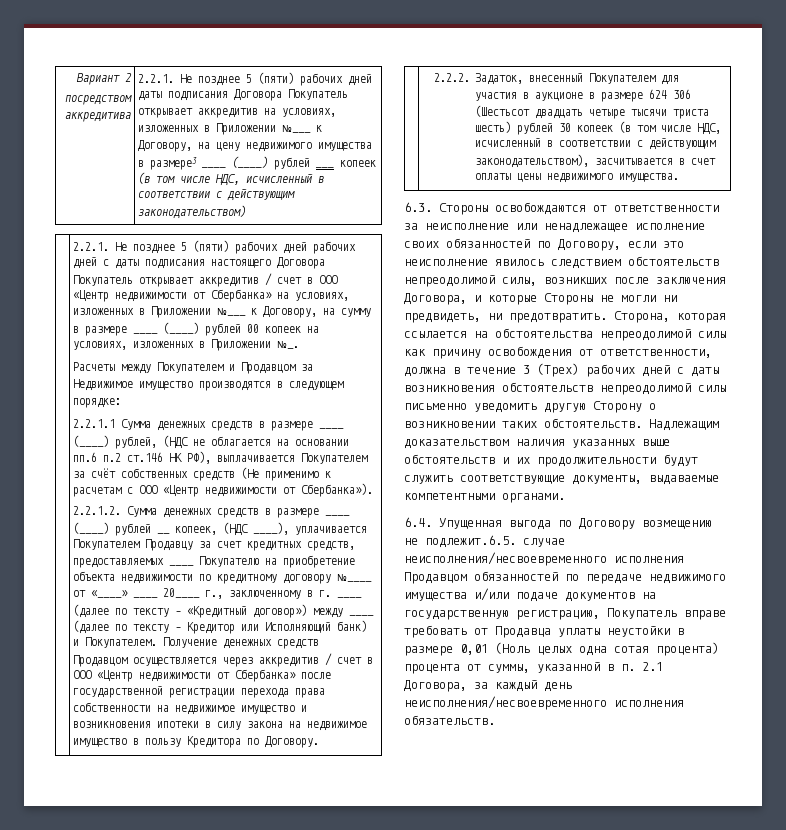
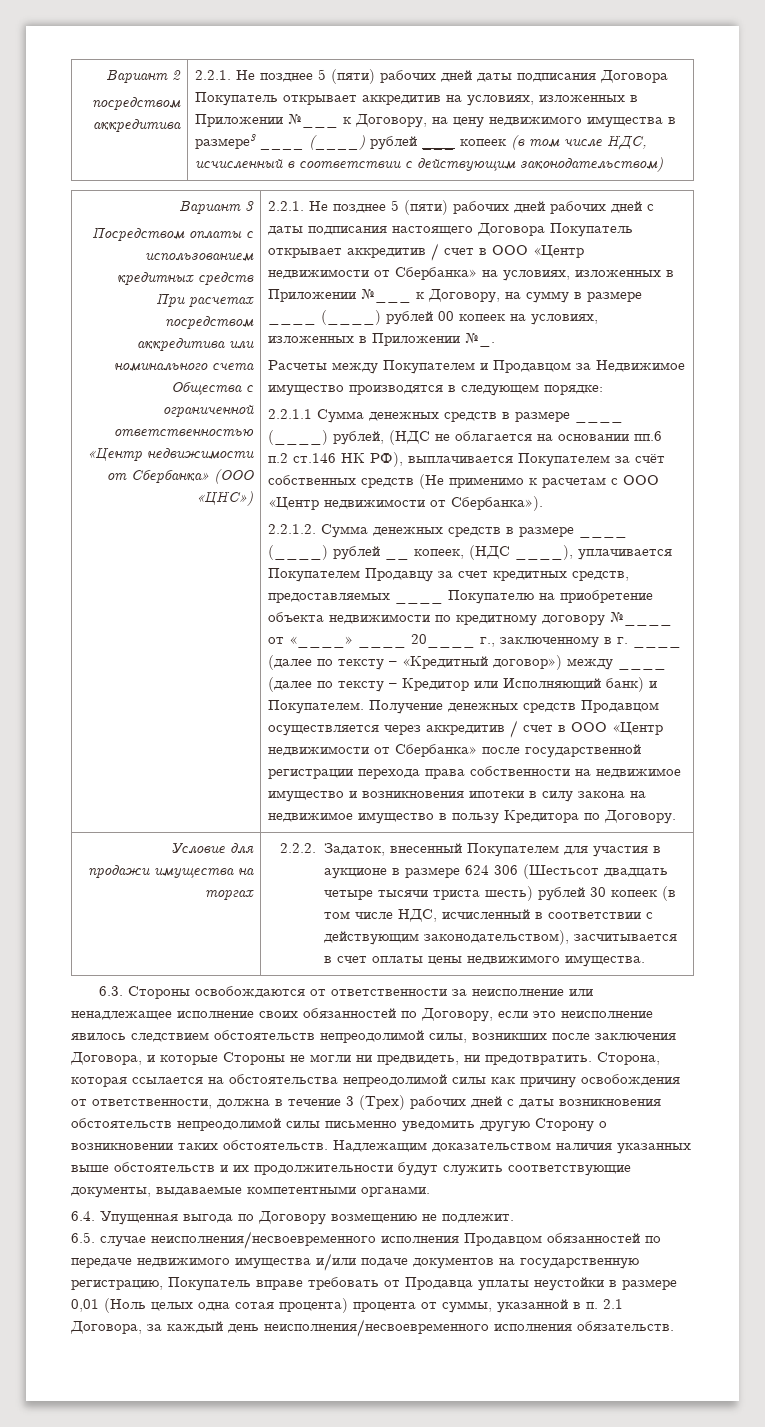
(247, 212) none -> [179,201,255,215] [92,227,254,242] [145,253,255,261] [117,272,255,286] [156,293,255,308] [165,316,255,330] [137,338,255,352] [114,363,255,371] [171,381,254,395] [163,405,255,418] [114,429,255,437] [87,448,255,462] [107,469,255,484] [196,491,254,506] Вариант 3 // Посредством оплаты с использованием кредитных средств // При расчетах посредством аккредитива или номинального счета Общества с ограниченной ответственностью «Центр недвижимости от Сбербанка» (ООО «ЦНС»)
(320, 742) none -> [170,842,255,854] [88,865,255,879] [205,890,255,901] Условие для // продажи имущества на торгах
[425,535,516,548] подлежит.6.5. -> [442,1214,514,1223] [71,1232,95,1243] подлежит. // 6.5.

